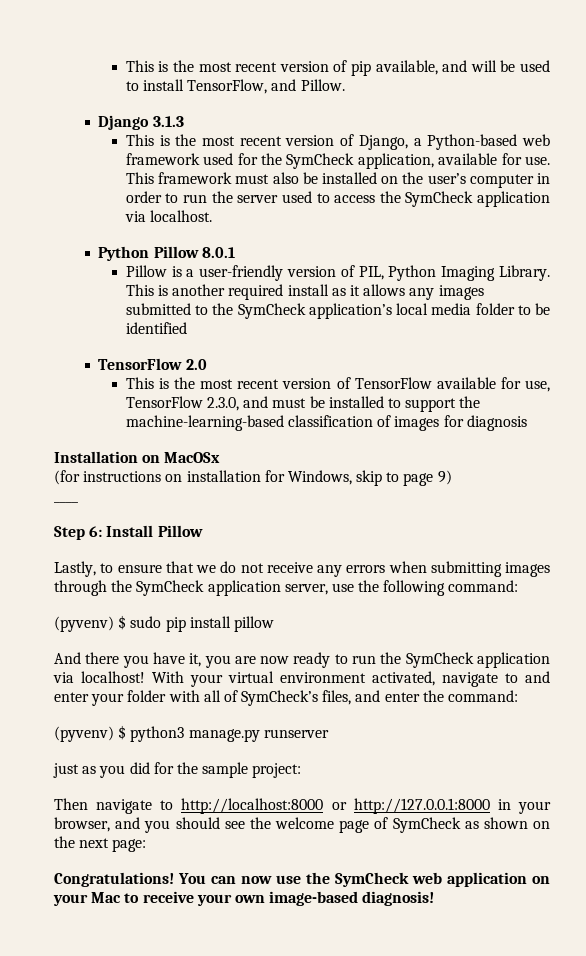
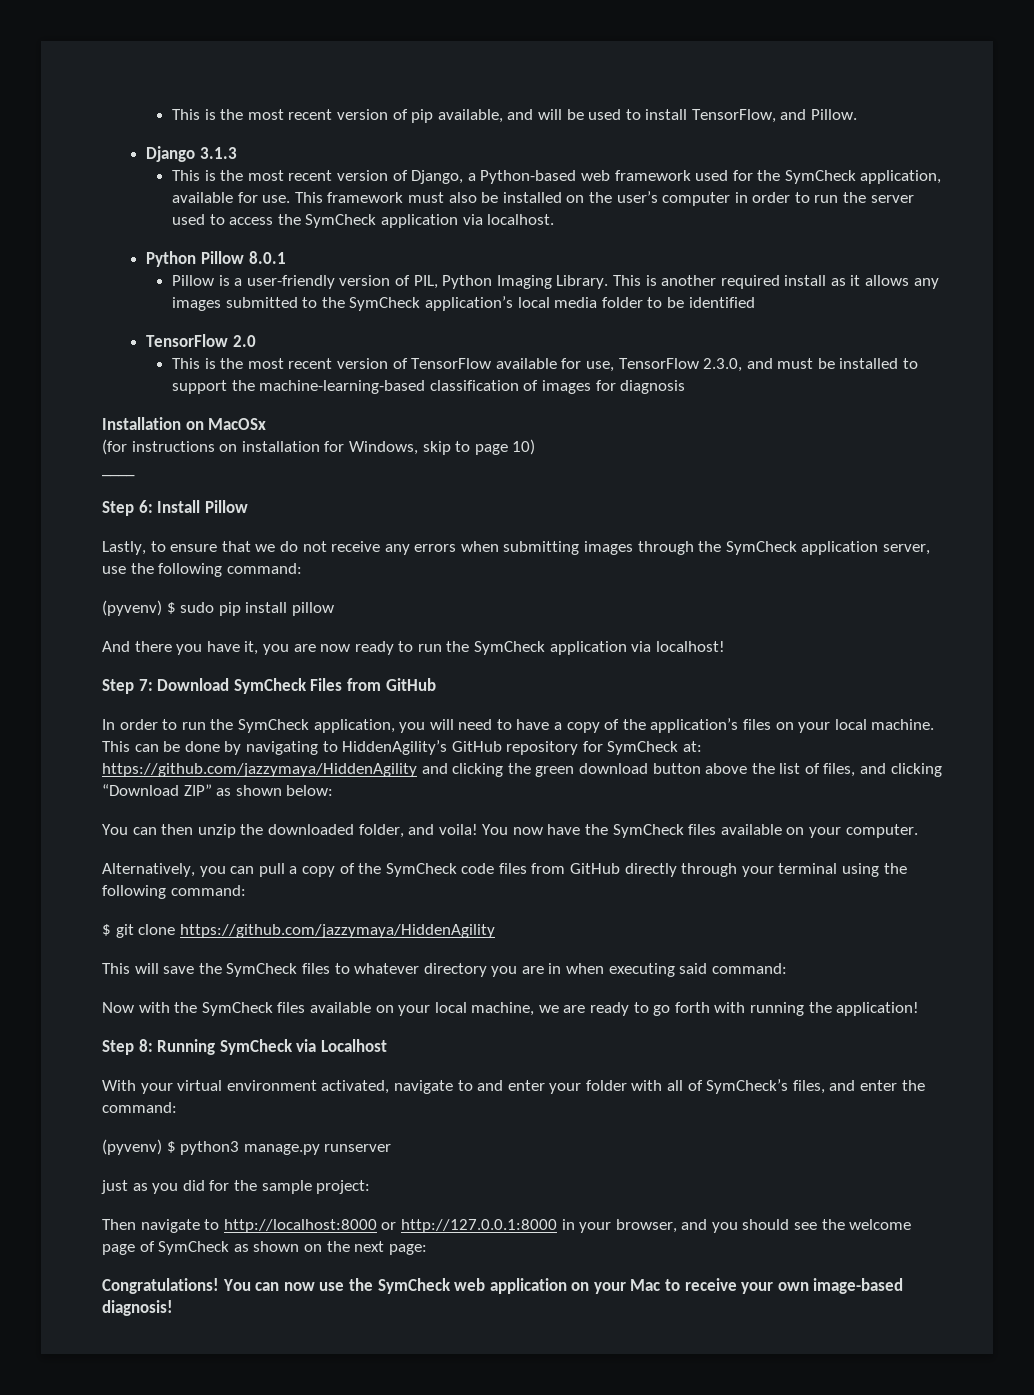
[437,470,452,485] 9) -> [512,439,536,455] 10)
(145, 677) none -> [102,678,436,694] [102,718,935,733] [102,740,703,755] [102,763,942,777] [102,784,334,796] [102,824,918,838] [102,863,907,877] [102,885,246,899] [102,924,495,938] [102,963,787,977] [102,1002,920,1016] [102,1039,387,1055] // Step 7: Download SymCheck Files from GitHub // In order to run the SymCheck application, you will need to have a copy of the application’s files on your local machine. This can be done by navigating to HiddenAgility’s GitHub repository for SymCheck at: https://github.com/jazzymaya/HiddenAgility and clicking the green download button above the list of files, and clicking “Download ZIP” as shown below: // You can then unzip the downloaded folder, and voila! You now have the SymCheck files available on your computer. // Alternatively, you can pull a copy of the SymCheck code files from GitHub directly through your terminal using the following command: // $ git clone https://github.com/jazzymaya/HiddenAgility // This will save the SymCheck files to whatever directory you are in when executing said command: // Now with the SymCheck files available on your local machine, we are ready to go forth with running the application! // Step 8: Running SymCheck via Localhost //

